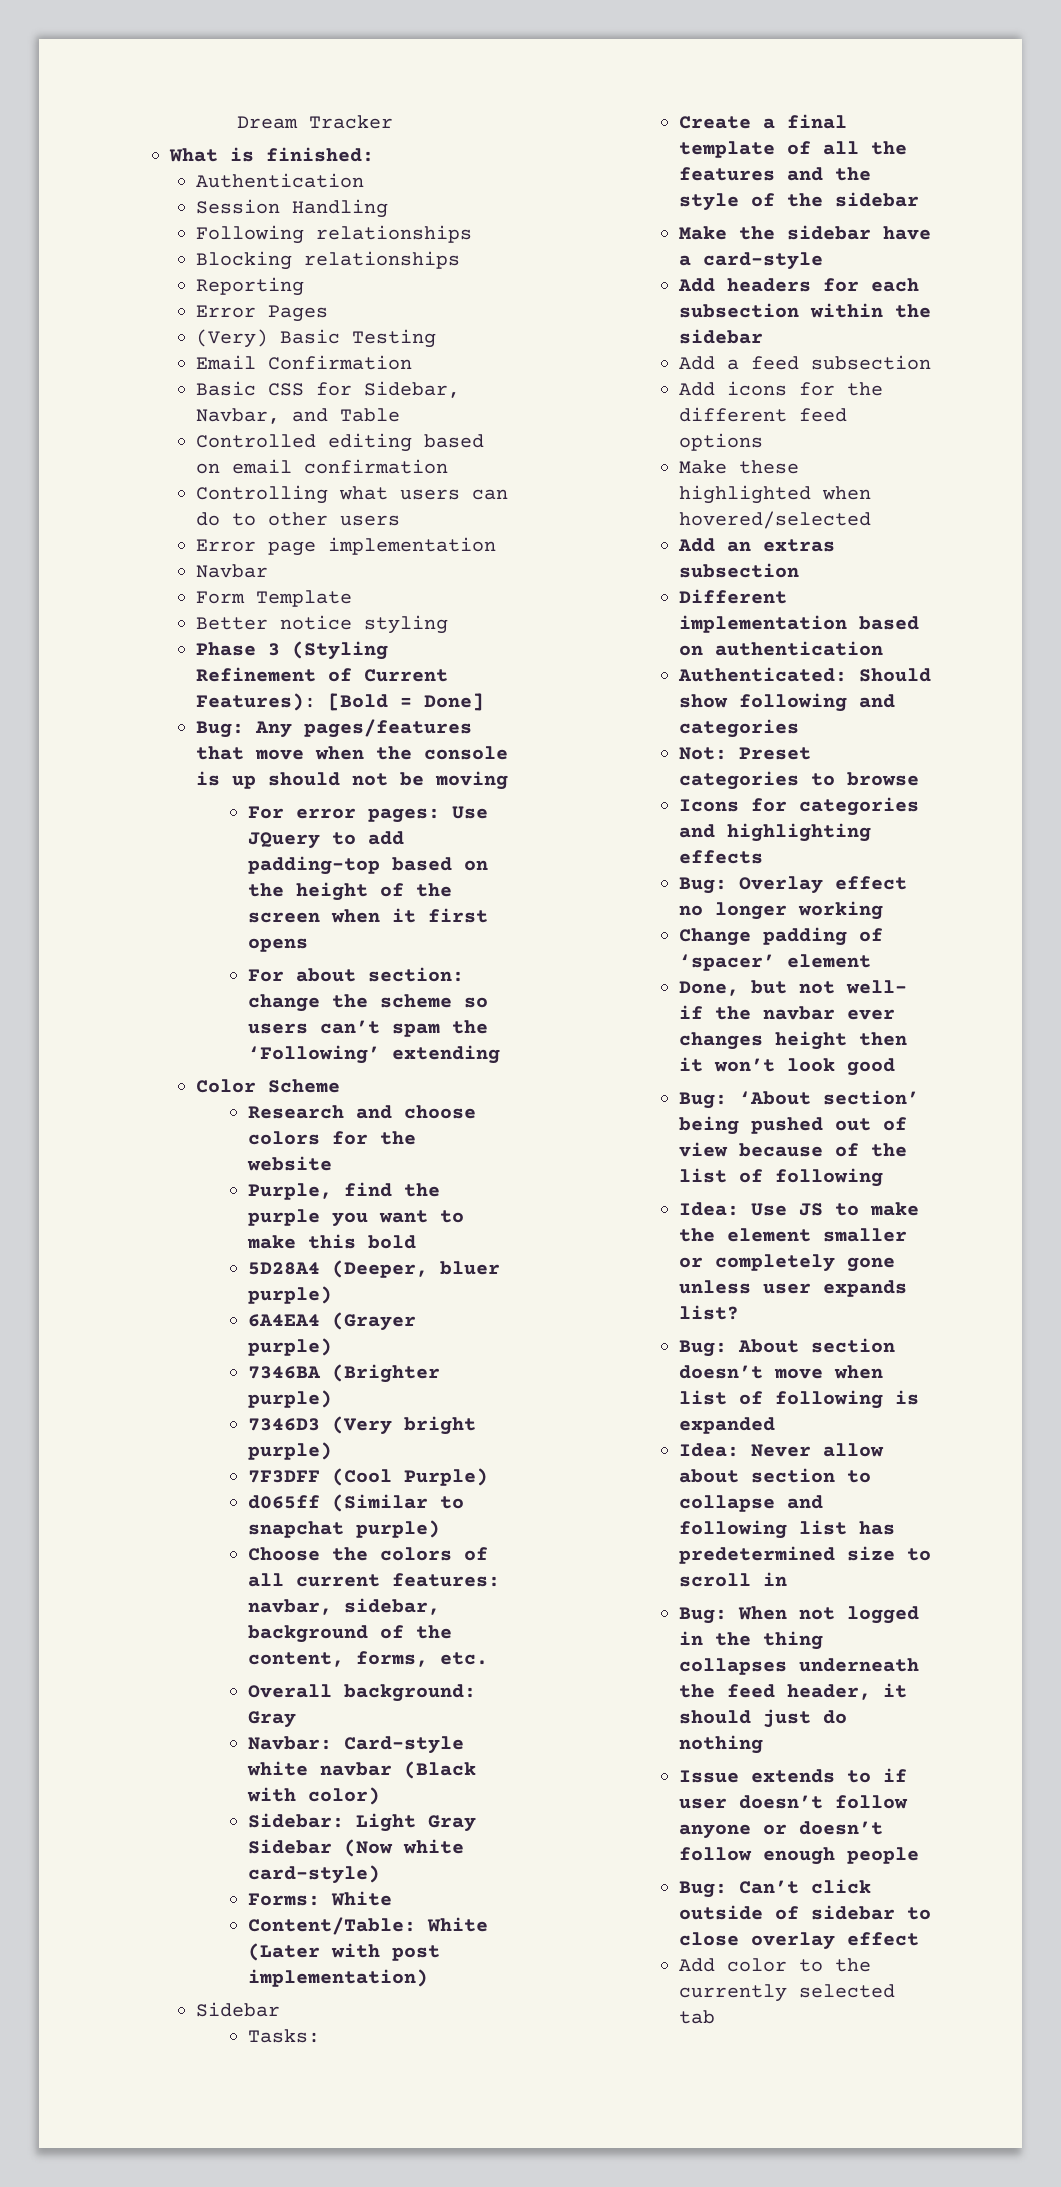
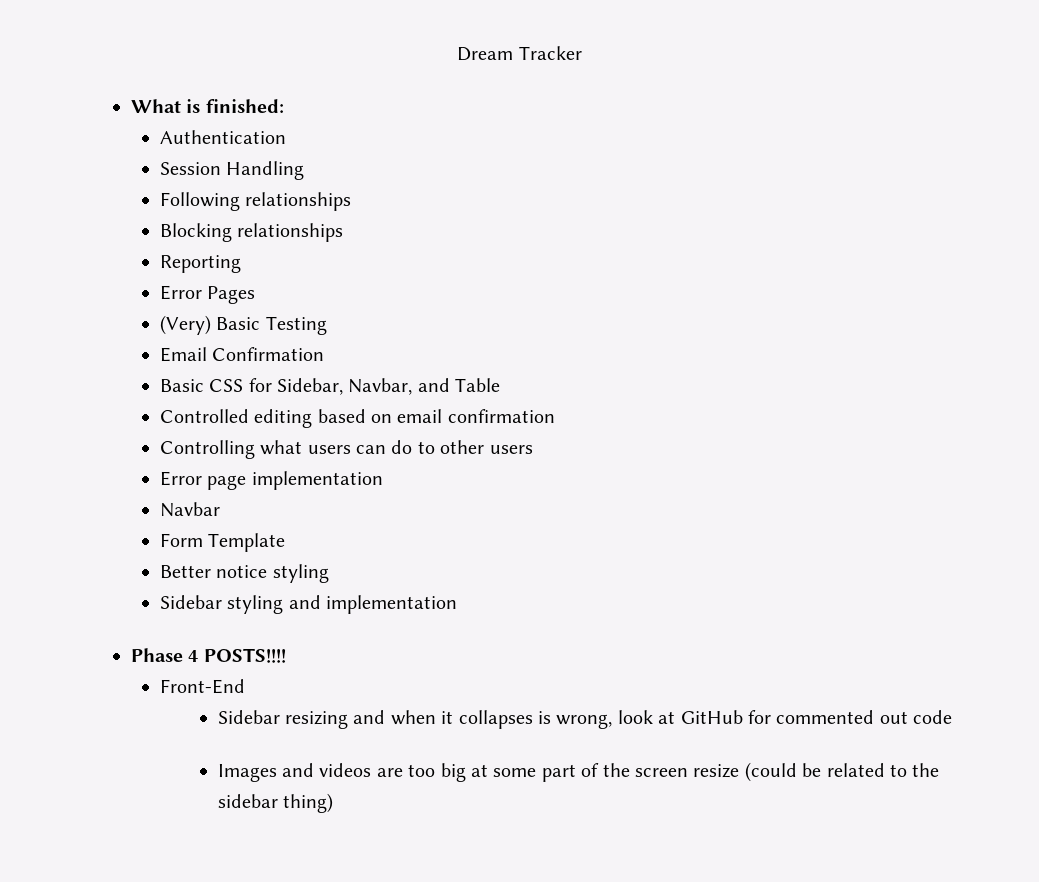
[195,641,388,660] [195,667,448,682] [195,693,484,711] [195,719,472,738] [195,746,508,760] [195,771,508,790] [247,806,488,823] [247,831,404,849] [247,856,488,875] [247,882,452,901] [247,908,488,923] [247,938,308,952] [247,967,464,982] [247,994,488,1012] [247,1020,488,1037] [247,1045,500,1064] [195,1079,340,1093] [247,1105,476,1119] [247,1131,416,1145] [246,1156,332,1171] [247,1182,440,1200] [247,1209,464,1227] [246,1234,416,1249] [247,1260,500,1278] [247,1286,332,1304] [247,1312,416,1331] [247,1338,332,1356] [247,1364,440,1383] [247,1390,332,1408] [247,1416,476,1435] [247,1442,332,1460] [247,1468,488,1486] [247,1494,464,1512] [247,1520,440,1538] [247,1547,488,1561] [247,1573,500,1587] [247,1598,440,1615] [247,1625,452,1643] [247,1651,488,1667] [247,1684,476,1702] [247,1711,296,1728] [247,1736,464,1754] [246,1761,476,1779] [246,1787,380,1805] [247,1813,476,1832] [247,1839,464,1857] [247,1865,380,1884] [247,1891,392,1906] [247,1917,488,1935] [247,1943,440,1961] [247,1969,428,1987] [195,2002,280,2017] [247,2029,320,2043] [678,114,847,129] [678,141,907,158] [678,167,871,181] [678,192,919,211] [678,225,931,240] [678,252,823,270] [677,278,919,292] [678,303,931,318] [678,329,763,344] [678,355,931,370] [678,381,883,396] [678,407,847,422] [678,433,763,451] [678,460,799,474] [678,485,871,504] [678,511,871,529] [677,538,835,552] [678,563,799,578] [678,589,787,604] [678,615,919,633] [678,641,883,656] [677,667,931,682] [678,693,895,712] [678,719,799,738] [678,747,811,760] [678,771,919,790] [678,797,919,816] [678,823,871,842] [678,850,763,864] [678,876,907,894] [678,901,883,920] [678,927,883,946] [678,954,871,971] [678,980,907,996] [678,1005,895,1020] [678,1031,907,1050] [678,1057,895,1076] [678,1090,919,1109] [678,1116,907,1135] [678,1142,907,1157] [678,1168,883,1187] [678,1202,919,1216] [678,1228,907,1242] [678,1254,895,1272] [678,1280,907,1297] [678,1305,739,1320] [678,1338,895,1357] [678,1365,883,1379] [678,1390,919,1409] [678,1417,775,1434] [678,1443,884,1457] [678,1468,871,1483] [678,1495,823,1512] [678,1520,895,1539] [678,1546,931,1564] [678,1572,787,1587] [678,1606,919,1624] [678,1631,823,1650] [678,1658,919,1675] [678,1683,907,1700] [678,1709,847,1728] [678,1735,763,1754] [678,1768,907,1783] [678,1795,908,1809] [678,1821,883,1839] [678,1847,919,1865] [678,1879,871,1898] [678,1905,931,1920] [678,1932,919,1950] [678,1958,871,1972] [678,1984,895,2002] [678,2010,715,2024] Phase 3 (Styling Refinement of Current Features): [Bold = Done] // Bug: Any pages/features that move when the console is up should not be moving // For error pages: Use JQuery to add padding-top based on the height of the screen when it first opens // For about section: change the scheme so users can’t spam the ‘Following’ extending // Color Scheme // Research and choose colors for the website // Purple, find the purple you want to make this bold // 5D28A4 (Deeper, bluer purple) // 6A4EA4 (Grayer purple) // 7346BA (Brighter purple) // 7346D3 (Very bright purple) // 7F3DFF (Cool Purple) // d065ff (Similar to snapchat purple) // Choose the colors of all current features: navbar, sidebar, background of the content, forms, etc. // Overall background: Gray // Navbar: Card-style white navbar (Black with color) // Sidebar: Light Gray Sidebar (Now white card-style) // Forms: White // Content/Table: White (Later with post implementation) // Sidebar // Tasks: // Create a final template of all the features and the style of the sidebar // Make the sidebar have a card-style // Add headers for each subsection within the sidebar // Add a feed subsection // Add icons for the different feed options // Make these highlighted when hovered/selected // Add an extras subsection // Different implementation based on authentication // Authenticated: Should show following and categories // Not: Preset categories to browse // Icons for categories and highlighting effects // Bug: Overlay effect no longer working // Change padding of ‘spacer’ element // Done, but not well- if the navbar ever changes height then it won’t look good // Bug: ‘About section’ being pushed out of view because of the list of following // Idea: Use JS to make the element smaller or completely gone unless user expands list? // Bug: About section doesn’t move when list of following is expanded // Idea: Never allow about section to collapse and following list has predetermined size to scroll in // Bug: When not logged in the thing collapses underneath the feed header, it should just do nothing // Issue extends to if user doesn’t follow anyone or doesn’t follow enough people // Bug: Can’t click outside of sidebar to close overlay effect // Add color to the currently selected tab -> [159,595,458,614] [130,648,286,663] [159,679,245,694] [217,710,953,729] [217,762,940,782] [217,793,334,813] Sidebar styling and implementation // Phase 4 POSTS!!!! // Front-End // Sidebar resizing and when it collapses is wrong, look at GitHub for commented out code // Images and videos are too big at some part of the screen resize (could be related to the sidebar thing)

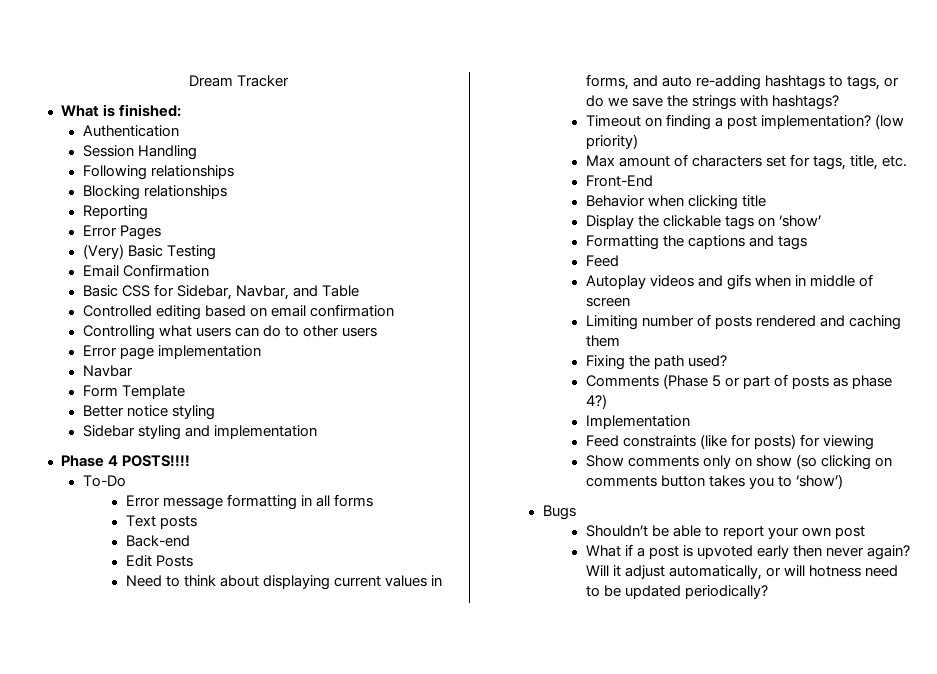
[159,679,245,694] [217,710,953,729] [217,762,940,782] [217,793,334,813] Front-End // Sidebar resizing and when it collapses is wrong, look at GitHub for commented out code // Images and videos are too big at some part of the screen resize (could be related to the sidebar thing) -> [82,475,126,487] [125,494,373,510] [125,515,197,529] [125,535,190,547] [125,555,193,567] [125,575,442,590] [585,74,899,90] [585,95,839,110] [585,114,904,130] [585,134,638,149] [585,154,907,170] [585,175,653,187] [585,195,766,210] [585,215,821,230] [585,235,807,250] [585,255,619,267] [585,274,873,290] [585,297,630,307] [585,314,901,330] [585,335,620,347] [585,355,727,370] [585,374,892,389] [585,394,607,409] [585,415,690,429] [585,434,874,450] [585,454,892,470] [585,474,843,489] [542,505,576,520] [585,525,865,539] [585,544,911,560] [585,565,898,580] [585,585,768,599] To-Do // Error message formatting in all forms // Text posts // Back-end // Edit Posts // Need to think about displaying current values in forms, and auto re-adding hashtags to tags, or do we save the strings with hashtags? // Timeout on finding a post implementation? (low priority) // Max amount of characters set for tags, title, etc. // Front-End // Behavior when clicking title // Display the clickable tags on ‘show’ // Formatting the captions and tags // Feed // Autoplay videos and gifs when in middle of screen // Limiting number of posts rendered and caching them // Fixing the path used? // Comments (Phase 5 or part of posts as phase 4?) // Implementation // Feed constraints (like for posts) for viewing // Show comments only on show (so clicking on comments button takes you to ‘show’) // Bugs // Shouldn’t be able to report your own post // What if a post is upvoted early then never again? Will it adjust automatically, or will hotness need to be updated periodically?

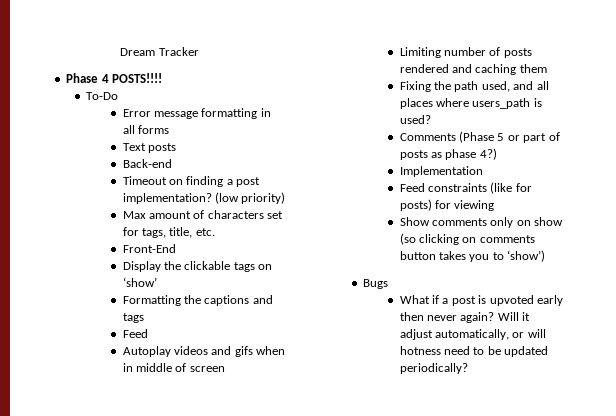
[61,104,182,117] [82,125,179,137] [82,145,197,160] [82,165,234,180] [82,185,227,200] [82,205,148,220] [82,225,161,240] [82,244,216,260] [82,264,209,277] [82,284,359,300] [82,304,394,320] [82,325,377,340] [82,345,261,360] [82,365,133,377] [82,385,185,399] [82,405,215,420] [82,425,317,440] // What is finished: // Authentication // Session Handling // Following relationships // Blocking relationships // Reporting // Error Pages // (Very) Basic Testing // Email Confirmation // Basic CSS for Sidebar, Navbar, and Table // Controlled editing based on email confirmation // Controlling what users can do to other users // Error page implementation // Navbar // Form Template // Better notice styling // Sidebar styling and implementation -> (199, 51) none
[125,555,193,567] [125,575,442,590] [585,74,899,90] [585,95,839,110] // Edit Posts // Need to think about displaying current values in forms, and auto re-adding hashtags to tags, or do we save the strings with hashtags? -> (172, 163) none
[585,195,766,210] // Behavior when clicking title -> (176, 248) none
(684, 362) none -> [481,81,549,92] [399,98,542,109] used, and all places where users_path is
[585,525,865,539] // Shouldn’t be able to report your own post -> (389, 284) none

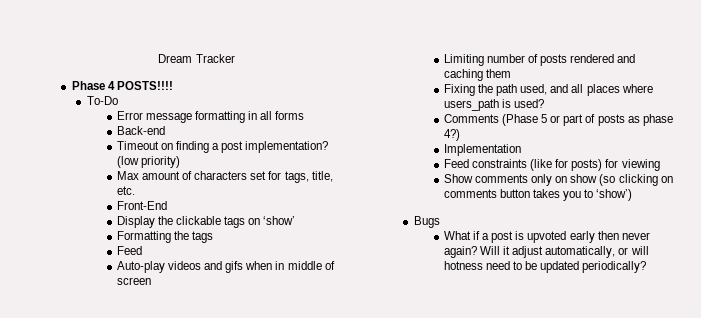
[122,143,177,153] // Text posts -> (305, 115) none
[204,295,273,306] captions and -> (190, 235) none
[122,346,171,357] Autoplay -> [116,261,165,273] Auto-play

